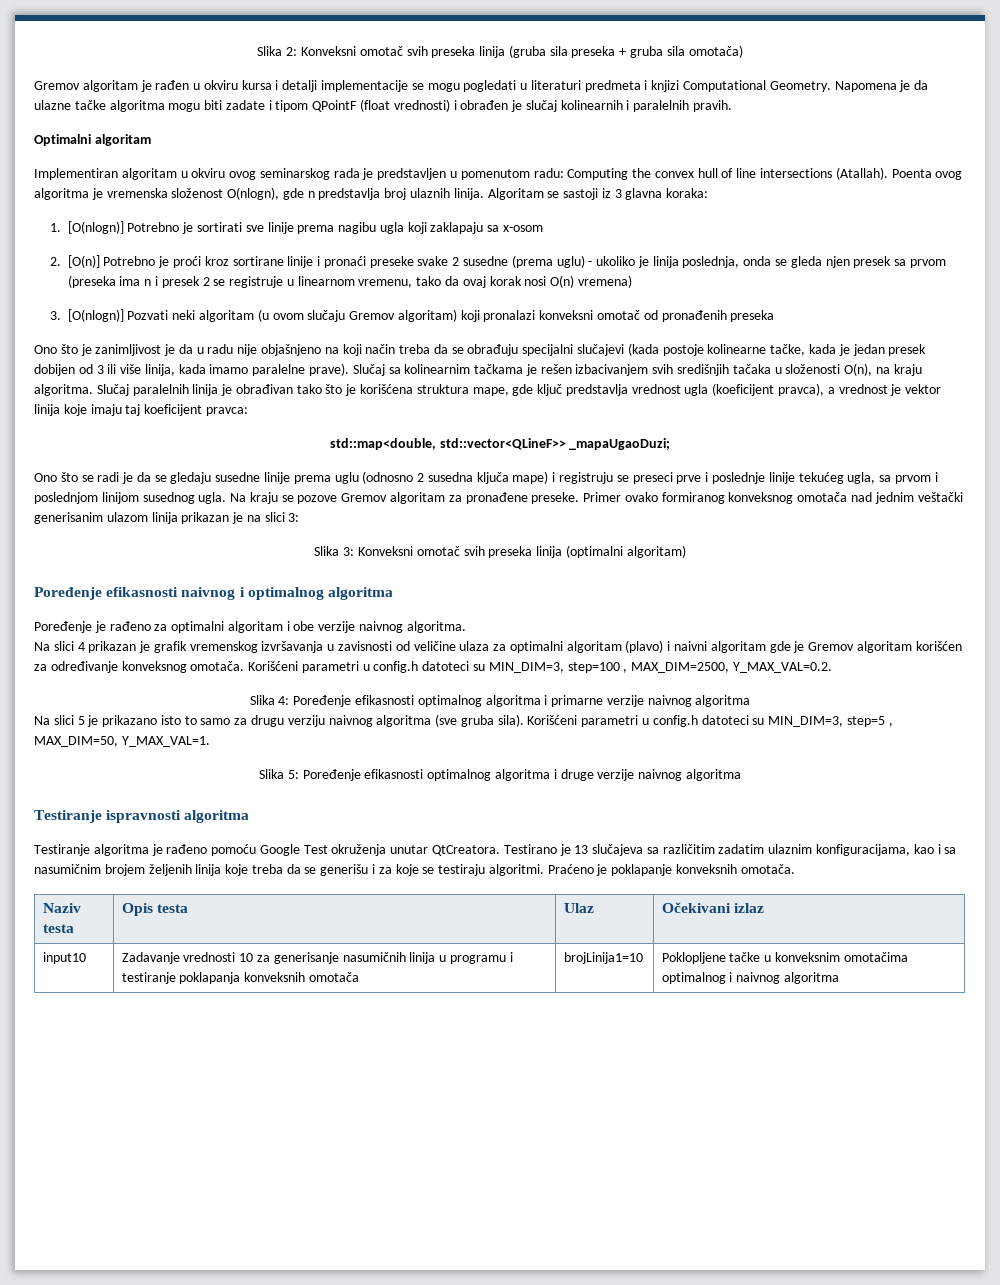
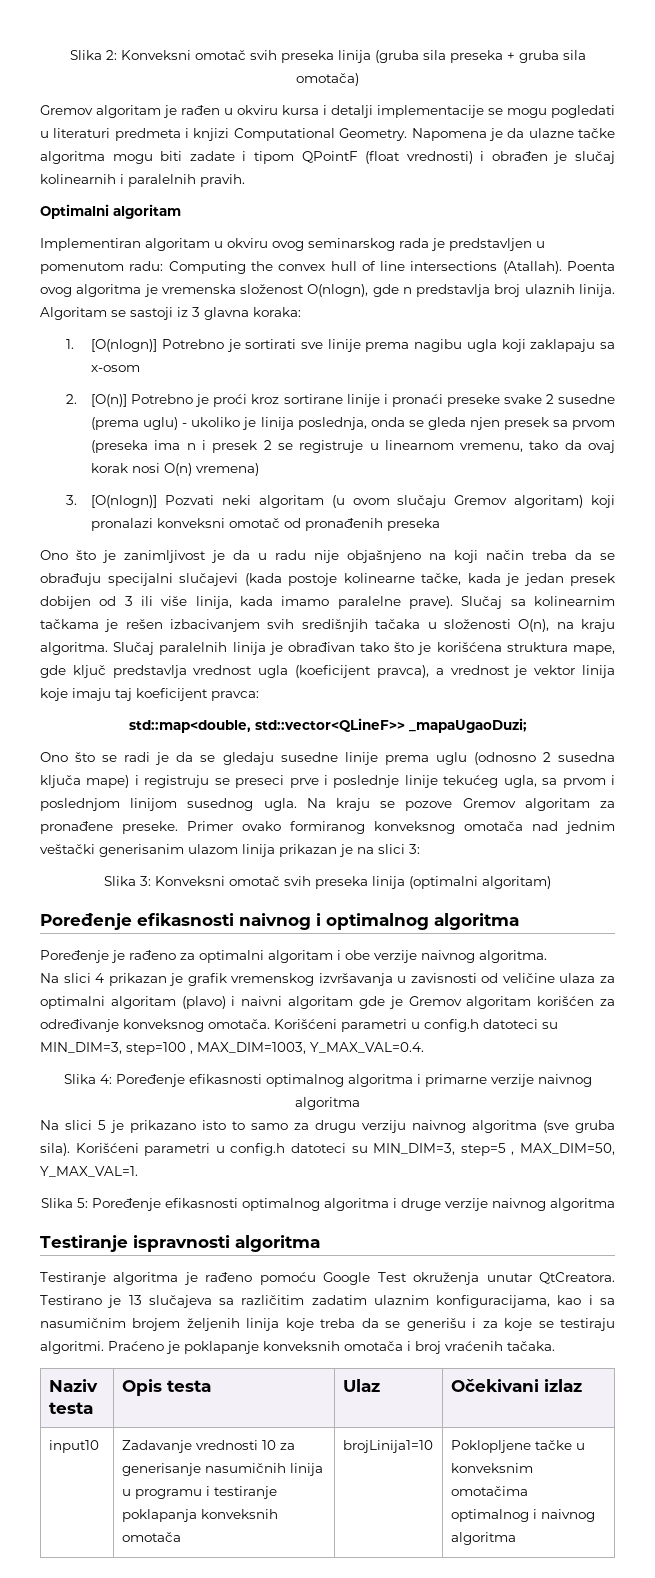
[631,662,832,673] MAX_DIM=2500, Y_MAX_VAL=0.2. -> [197,1042,424,1054] MAX_DIM=1003, Y_MAX_VAL=0.4.
[740,864,795,874] omotača. -> [344,1341,555,1354] omotača i broj vraćenih tačaka.

